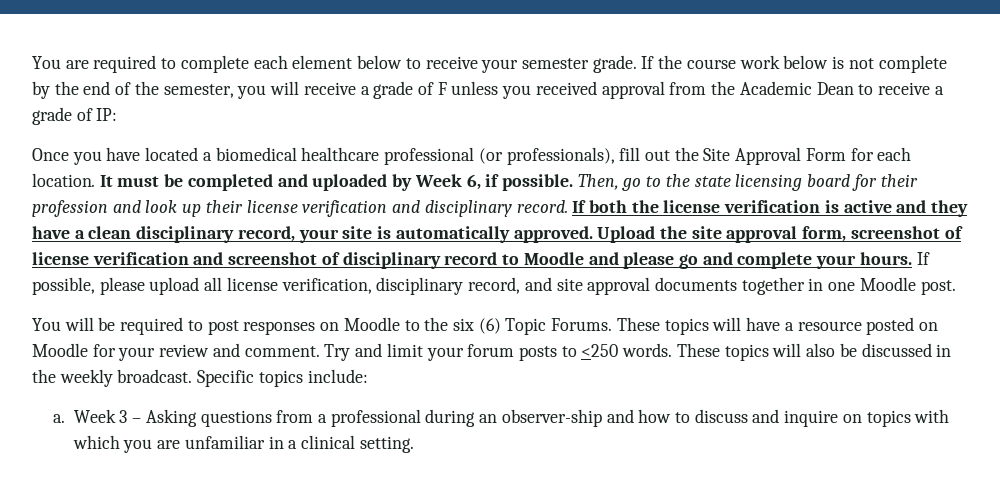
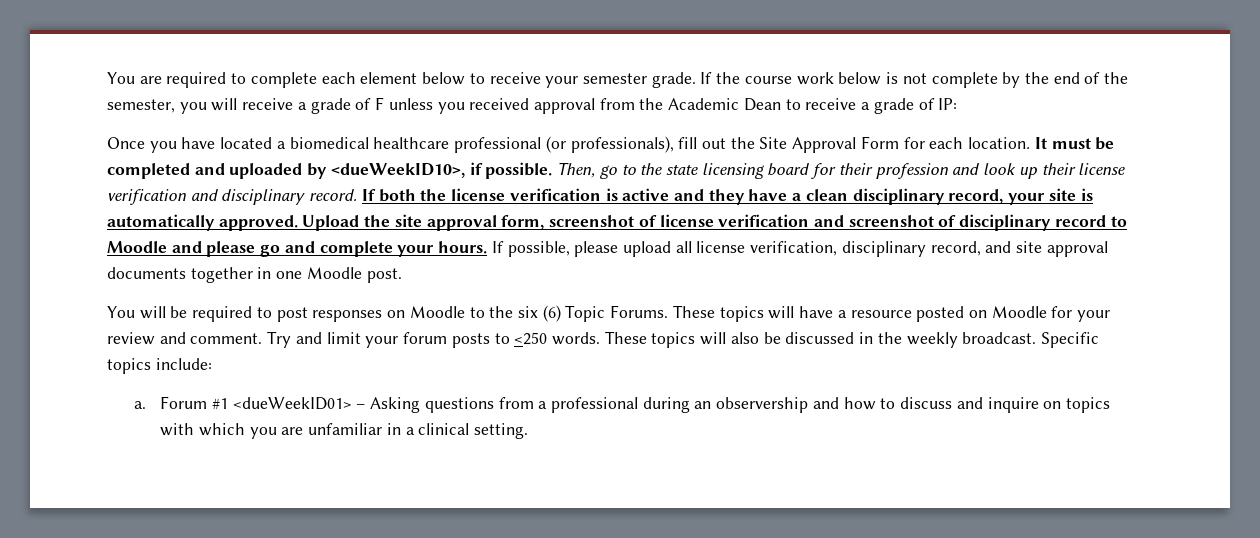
[414,174,481,190] Week 6, -> [330,163,465,178] <dueWeekID10>,
[73,409,128,423] Week 3 -> [160,396,352,410] Forum #1 <dueWeekID01>
[501,409,602,427] observer-ship -> [716,397,809,413] observership

